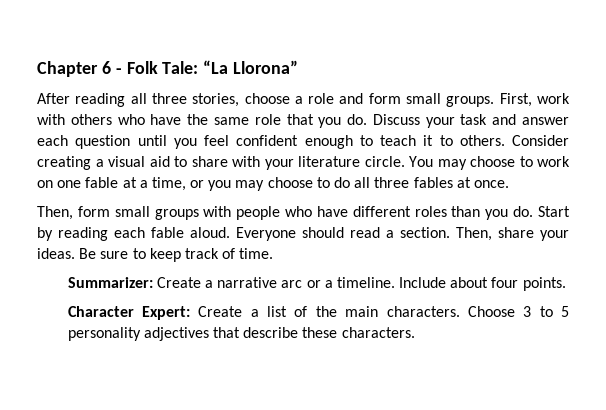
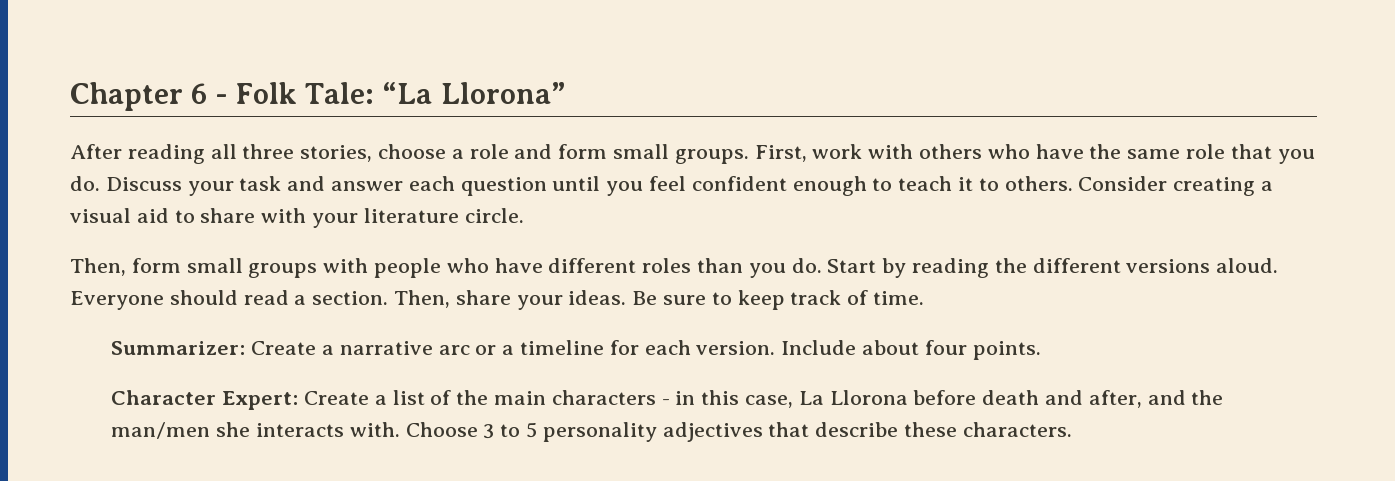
[409,156,570,170] [37,177,509,191] You may choose to work on one fable at a time, or you may choose to do all three fables at once. -> (524, 215) none
[114,227,184,238] each fable -> [994,258,1211,273] the different versions
[336,277,395,288] timeline. -> [519,340,776,355] timeline for each version.
[386,306,460,317] characters. -> [551,390,1224,408] [111,422,400,439] characters - in this case, La Llorona before death and after, and the man/men she interacts with.

